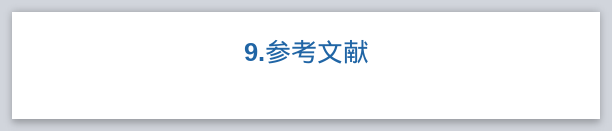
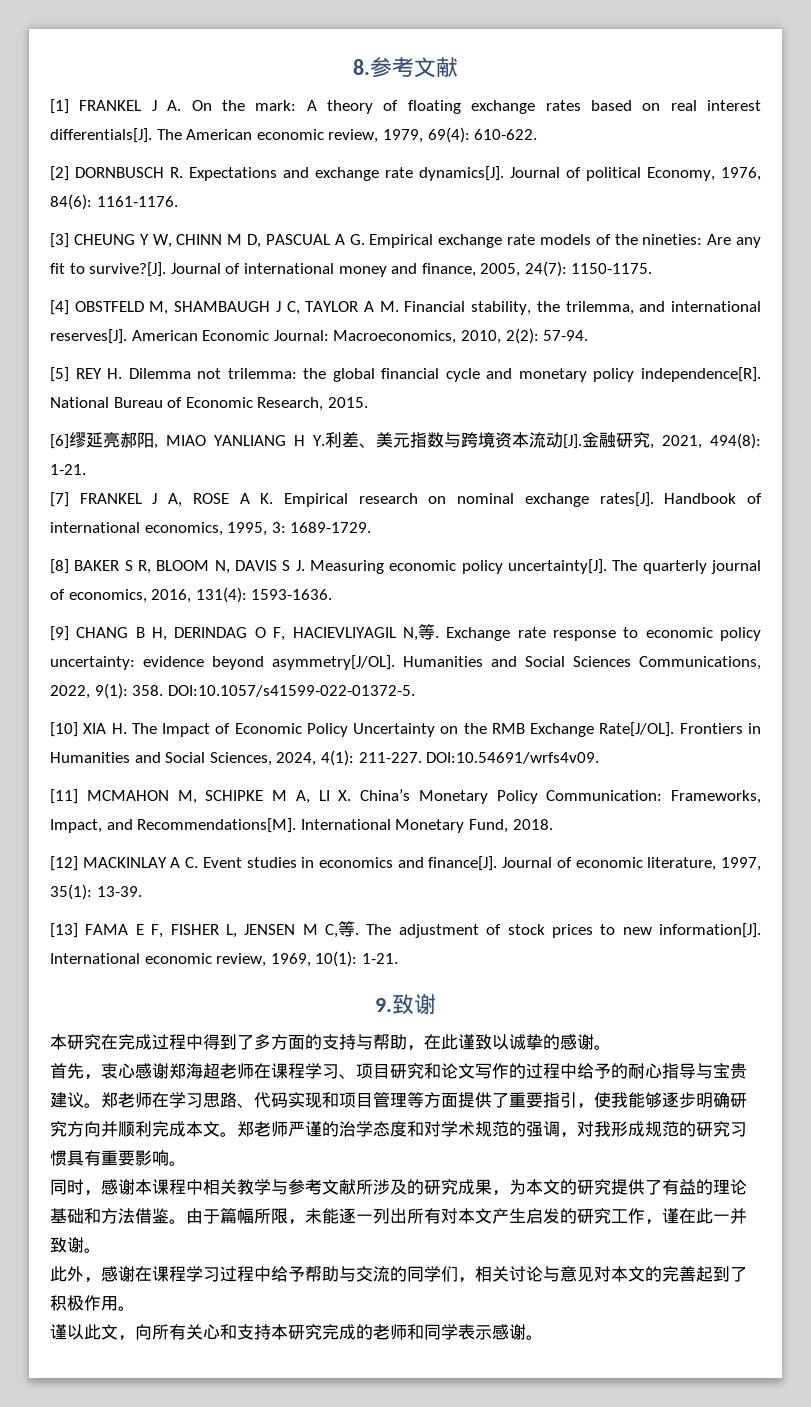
[243,39,369,64] 9.参考文献 -> [353,57,458,78] [50,99,761,114] [50,127,538,143] [50,166,761,181] [50,194,178,210] [50,233,762,248] [50,261,653,277] [50,300,761,315] [50,328,589,344] [50,367,761,382] [50,397,368,411] [50,432,761,449] [50,464,86,475] [50,492,762,507] [50,522,372,536] [50,559,762,574] [50,587,333,603] [50,624,761,641] [50,655,761,670] [50,683,415,699] [50,722,761,737] [50,750,600,766] [50,789,761,804] [50,818,553,833] [50,856,761,871] [50,884,142,900] [50,921,761,938] [50,951,398,967] [375,994,436,1015] [50,1034,611,1051] [50,1063,747,1080] [50,1092,747,1109] [50,1121,747,1138] [50,1150,186,1166] [50,1179,747,1196] [50,1208,747,1225] [50,1237,101,1253] [50,1266,747,1283] [50,1295,135,1311] [50,1324,543,1341] 8.参考文献 // [1] FRANKEL J A. On the mark: A theory of floating exchange rates based on real interest differentials[J]. The American economic review, 1979, 69(4): 610-622. // [2] DORNBUSCH R. Expectations and exchange rate dynamics[J]. Journal of political Economy, 1976, 84(6): 1161-1176. // [3] CHEUNG Y W, CHINN M D, PASCUAL A G. Empirical exchange rate models of the nineties: Are any fit to survive?[J]. Journal of international money and finance, 2005, 24(7): 1150-1175. // [4] OBSTFELD M, SHAMBAUGH J C, TAYLOR A M. Financial stability, the trilemma, and international reserves[J]. American Economic Journal: Macroeconomics, 2010, 2(2): 57-94. // [5] REY H. Dilemma not trilemma: the global financial cycle and monetary policy independence[R]. National Bureau of Economic Research, 2015. // [6]缪延亮郝阳, MIAO YANLIANG H Y.利差、美元指数与跨境资本流动[J].金融研究, 2021, 494(8): 1-21. // [7] FRANKEL J A, ROSE A K. Empirical research on nominal exchange rates[J]. Handbook of international economics, 1995, 3: 1689-1729. // [8] BAKER S R, BLOOM N, DAVIS S J. Measuring economic policy uncertainty[J]. The quarterly journal of economics, 2016, 131(4): 1593-1636. // [9] CHANG B H, DERINDAG O F, HACIEVLIYAGIL N,等. Exchange rate response to economic policy uncertainty: evidence beyond asymmetry[J/OL]. Humanities and Social Sciences Communications, 2022, 9(1): 358. DOI:10.1057/s41599-022-01372-5. // [10] XIA H. The Impact of Economic Policy Uncertainty on the RMB Exchange Rate[J/OL]. Frontiers in Humanities and Social Sciences, 2024, 4(1): 211-227. DOI:10.54691/wrfs4v09. // [11] MCMAHON M, SCHIPKE M A, LI X. China’s Monetary Policy Communication: Frameworks, Impact, and Recommendations[M]. International Monetary Fund, 2018. // [12] MACKINLAY A C. Event studies in economics and finance[J]. Journal of economic literature, 1997, 35(1): 13-39. // [13] FAMA E F, FISHER L, JENSEN M C,等. The adjustment of stock prices to new information[J]. International economic review, 1969, 10(1): 1-21. // 9.致谢 // 本研究在完成过程中得到了多方面的支持与帮助，在此谨致以诚挚的感谢。 // 首先，衷心感谢郑海超老师在课程学习、项目研究和论文写作的过程中给予的耐心指导与宝贵建议。郑老师在学习思路、代码实现和项目管理等方面提供了重要指引，使我能够逐步明确研究方向并顺利完成本文。郑老师严谨的治学态度和对学术规范的强调，对我形成规范的研究习惯具有重要影响。 // 同时，感谢本课程中相关教学与参考文献所涉及的研究成果，为本文的研究提供了有益的理论基础和方法借鉴。由于篇幅所限，未能逐一列出所有对本文产生启发的研究工作，谨在此一并致谢。 // 此外，感谢在课程学习过程中给予帮助与交流的同学们，相关讨论与意见对本文的完善起到了积极作用。 // 谨以此文，向所有关心和支持本研究完成的老师和同学表示感谢。

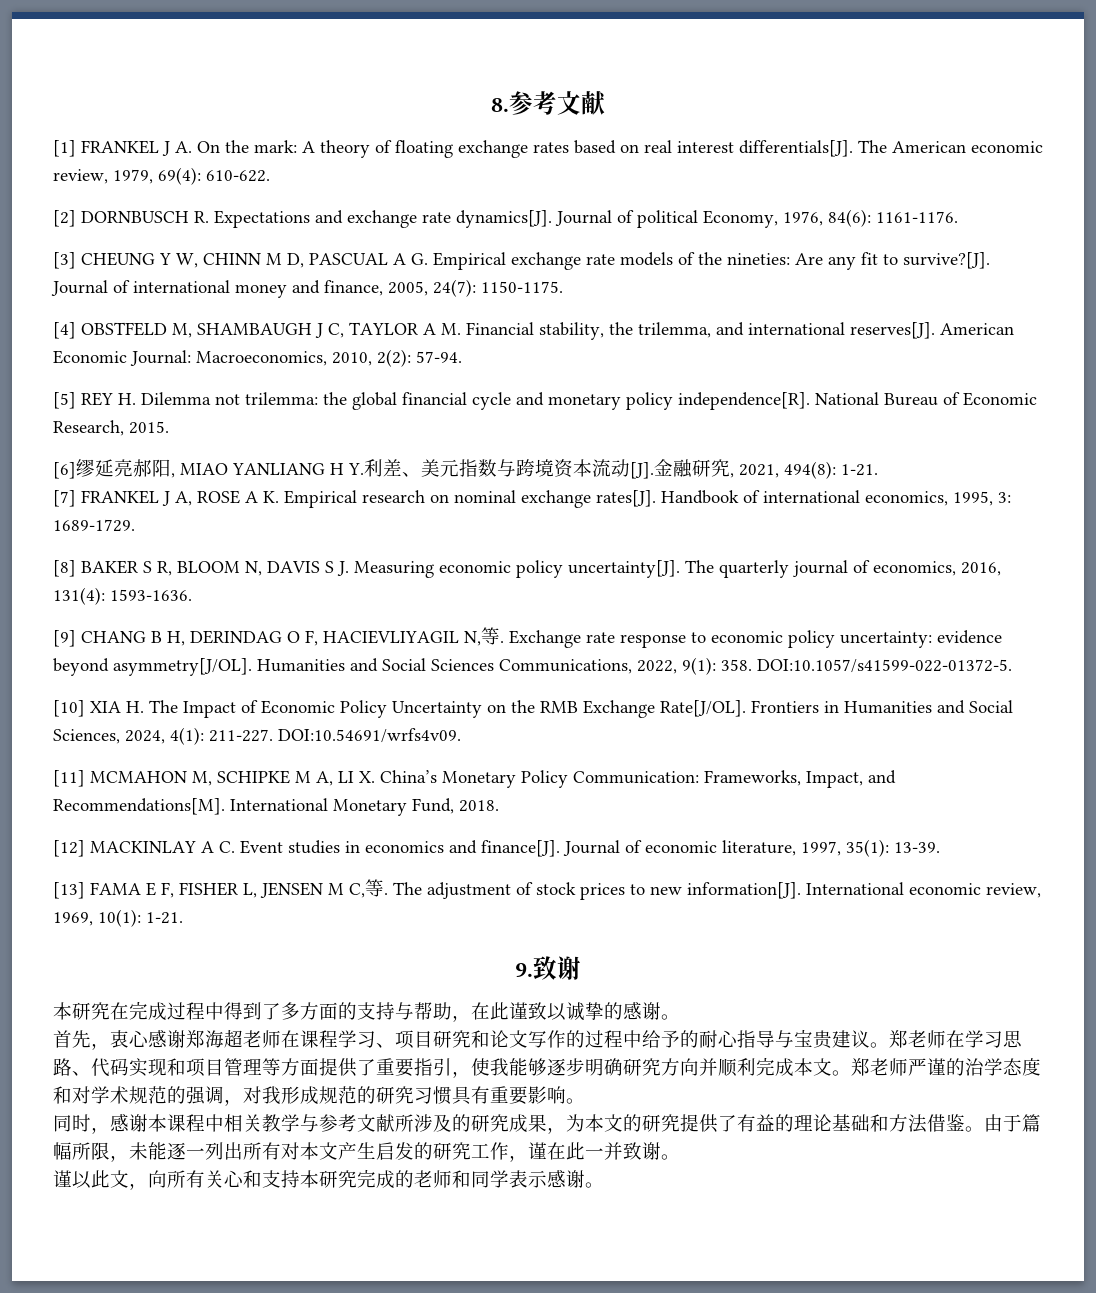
[50,1266,747,1283] [50,1295,135,1311] // 此外，感谢在课程学习过程中给予帮助与交流的同学们，相关讨论与意见对本文的完善起到了积极作用。 -> (680, 1157) none

